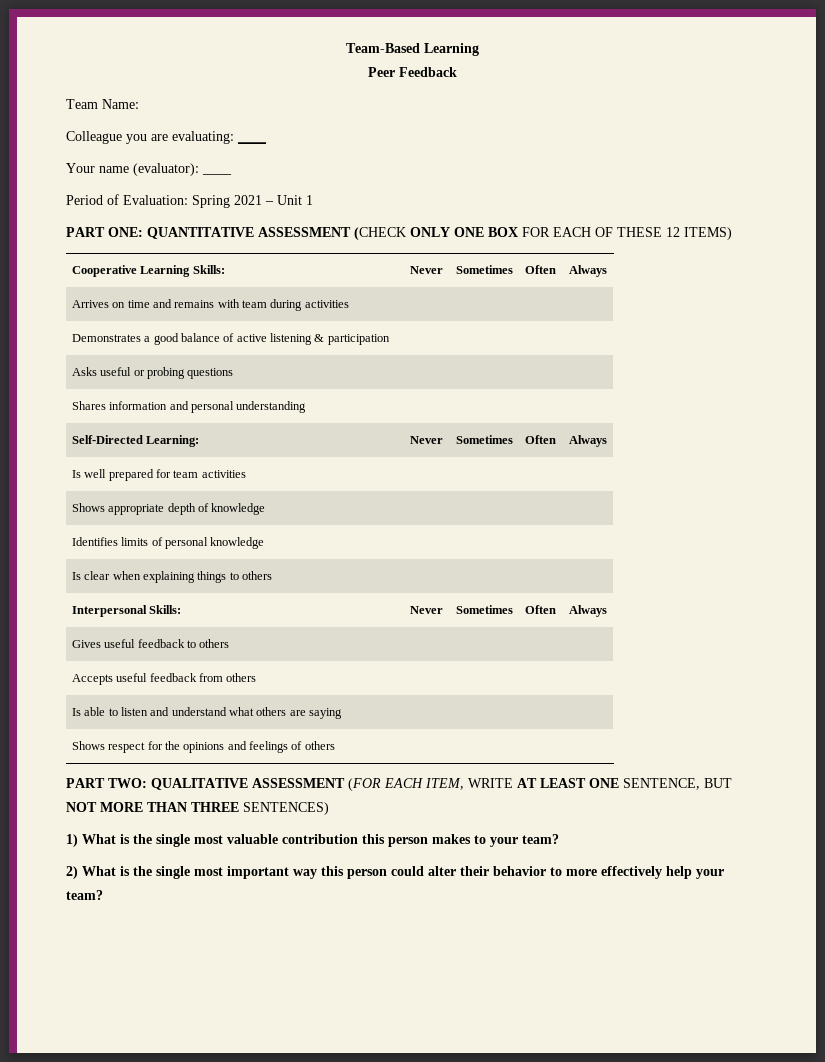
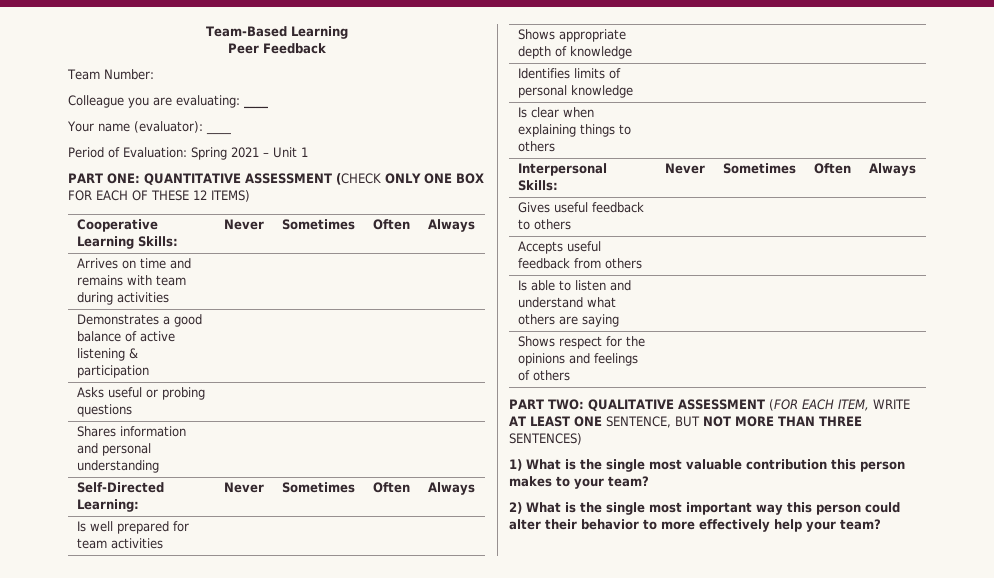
[102,99,139,109] Name: -> [103,69,154,80] Number:

